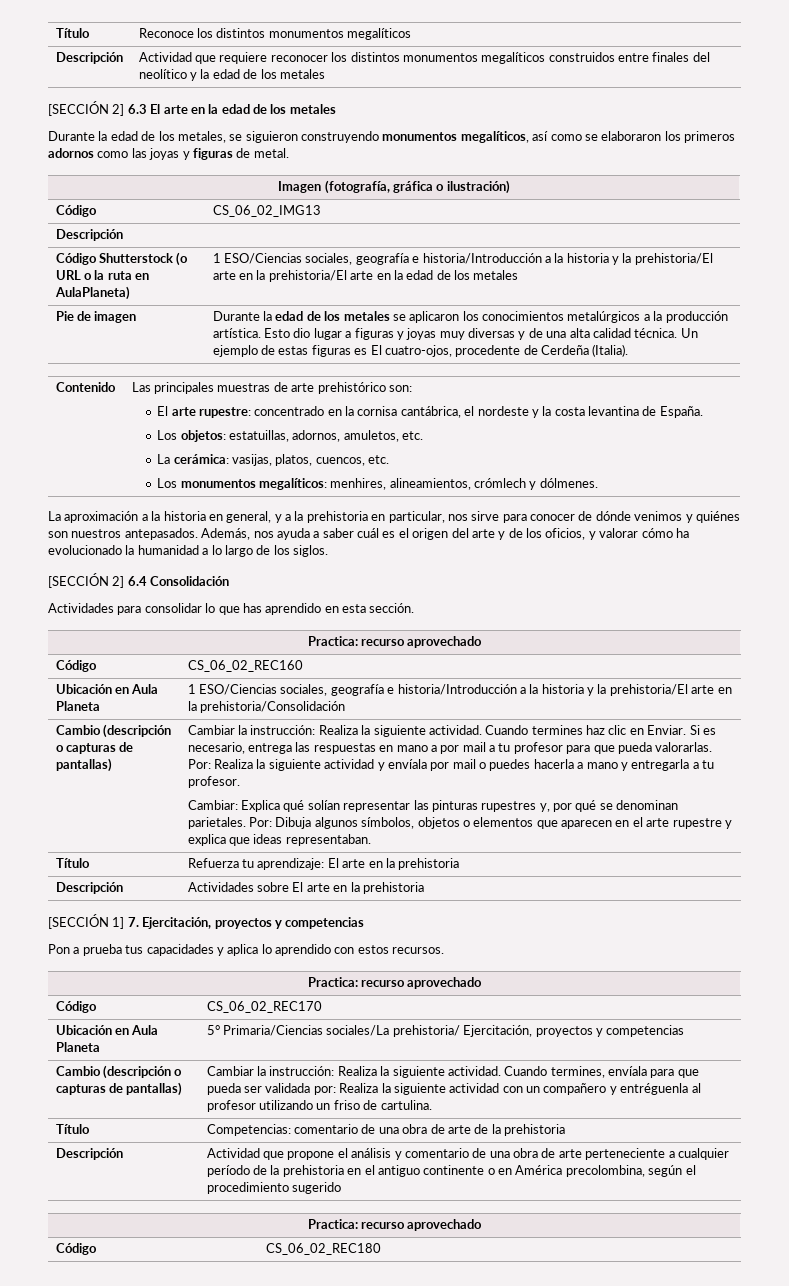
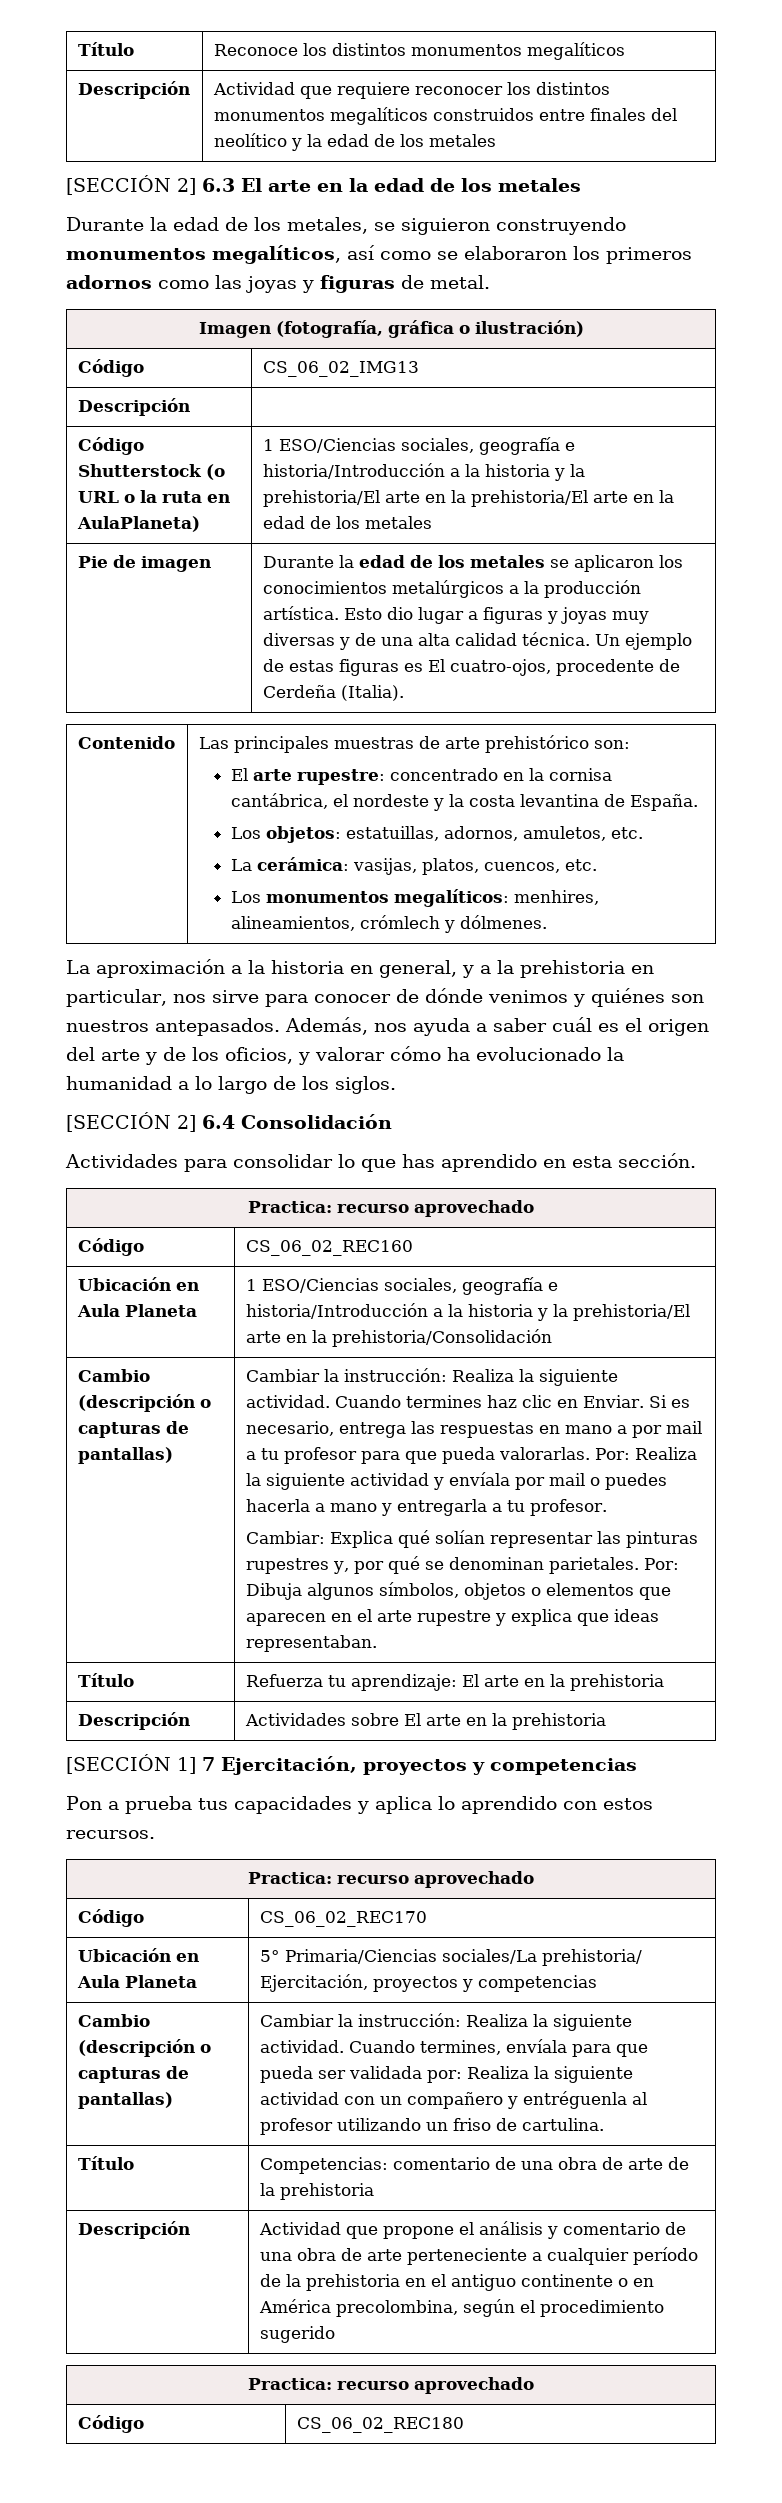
[127,917,139,927] 7. -> [202,1757,215,1771] 7

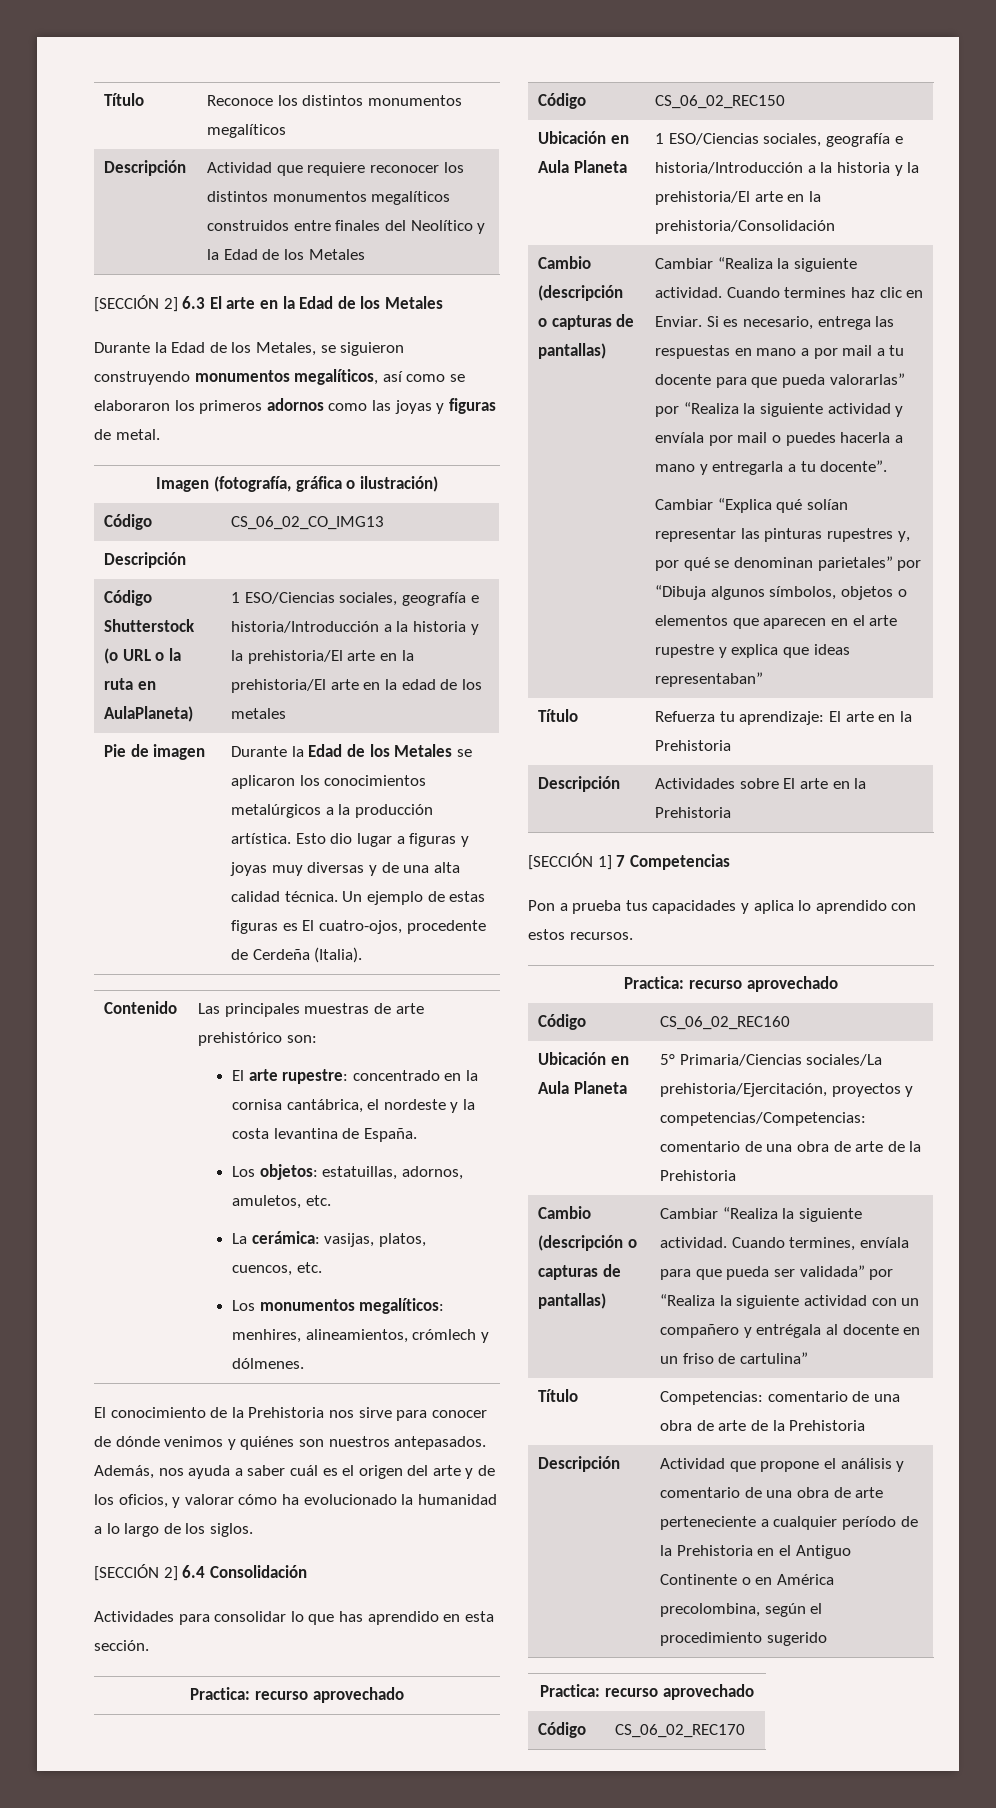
[213,133,496,151] neolítico y la edad de los metales -> [410,220,486,234] [207,249,365,260] Neolítico y la Edad de los Metales
[374,178,581,192] [66,217,368,234] edad de los metales // Durante la edad de los metales, -> [299,296,443,309] [94,342,316,356] Edad de los Metales // Durante la Edad de los Metales,
[262,361,419,377] CS_06_02_IMG13 -> [231,516,385,530] CS_06_02_CO_IMG13
[358,555,545,568] edad de los metales -> [308,744,453,757] Edad de los Metales
[66,959,654,978] [66,989,167,1007] La aproximación a la historia en general, y a la prehistoria en particular, -> [94,1407,325,1418] El conocimiento de la Prehistoria
[245,1240,413,1256] CS_06_02_REC160 -> [655,95,786,109] CS_06_02_REC150
[323,1368,514,1382] la instrucción: Realiza -> [717,257,773,269] “Realiza
[283,1447,697,1464] profesor para que pueda valorarlas. Por: Realiza -> [655,373,905,388] [655,402,739,417] docente para que pueda valorarlas” por “Realiza
[529,1499,607,1516] [245,1531,393,1548] profesor. // Cambiar: Explica -> [820,460,888,472] [655,498,772,513] docente”. // Cambiar “Explica
[548,1557,679,1574] [245,1583,302,1600] parietales. Por: Dibuja -> [817,556,922,571] [655,585,707,600] parietales” por “Dibuja
[245,1635,377,1652] representaban. -> [655,672,764,687] representaban”
[569,1674,664,1691] prehistoria -> [655,740,732,751] Prehistoria
[511,1713,606,1730] prehistoria -> [655,807,732,818] Prehistoria
[221,1756,637,1775] Ejercitación, proyectos y competencias -> [629,854,730,870] Competencias
[259,1911,427,1927] CS_06_02_REC170 -> [660,1016,791,1030] CS_06_02_REC160
[541,1949,642,1966] [259,1974,597,1992] [77,2014,150,2027] [77,2039,211,2057] [77,2066,189,2083] [77,2092,173,2109] [259,2013,528,2027] prehistoria/ Ejercitación, proyectos y competencias // Cambio (descripción o capturas de pantallas) | Cambiar la instrucción: Realiza -> [660,1083,914,1097] [660,1112,867,1126] [660,1141,922,1152] [660,1170,737,1181] [538,1206,592,1219] [538,1235,637,1251] [538,1264,621,1280] [538,1293,607,1309] [660,1207,778,1219] prehistoria/Ejercitación, proyectos y competencias/Competencias: comentario de una obra de arte de la Prehistoria // Cambio (descripción o capturas de pantallas) | Cambiar “Realiza
[348,2066,529,2083] validada por: Realiza -> [799,1265,894,1280] [660,1294,716,1306] validada” por “Realiza
[522,2091,647,2109] [259,2118,421,2135] entréguenla al profesor utilizando -> [756,1324,921,1338] entrégala al docente en
[521,2118,604,2131] cartulina. -> [740,1352,809,1364] cartulina”
[279,2183,374,2200] prehistoria -> [789,1420,866,1431] Prehistoria
[305,2274,613,2291] prehistoria en el antiguo continente -> [676,1545,851,1559] [660,1574,738,1585] Prehistoria en el Antiguo Continente
[296,2417,464,2433] CS_06_02_REC180 -> [615,1724,746,1738] CS_06_02_REC170

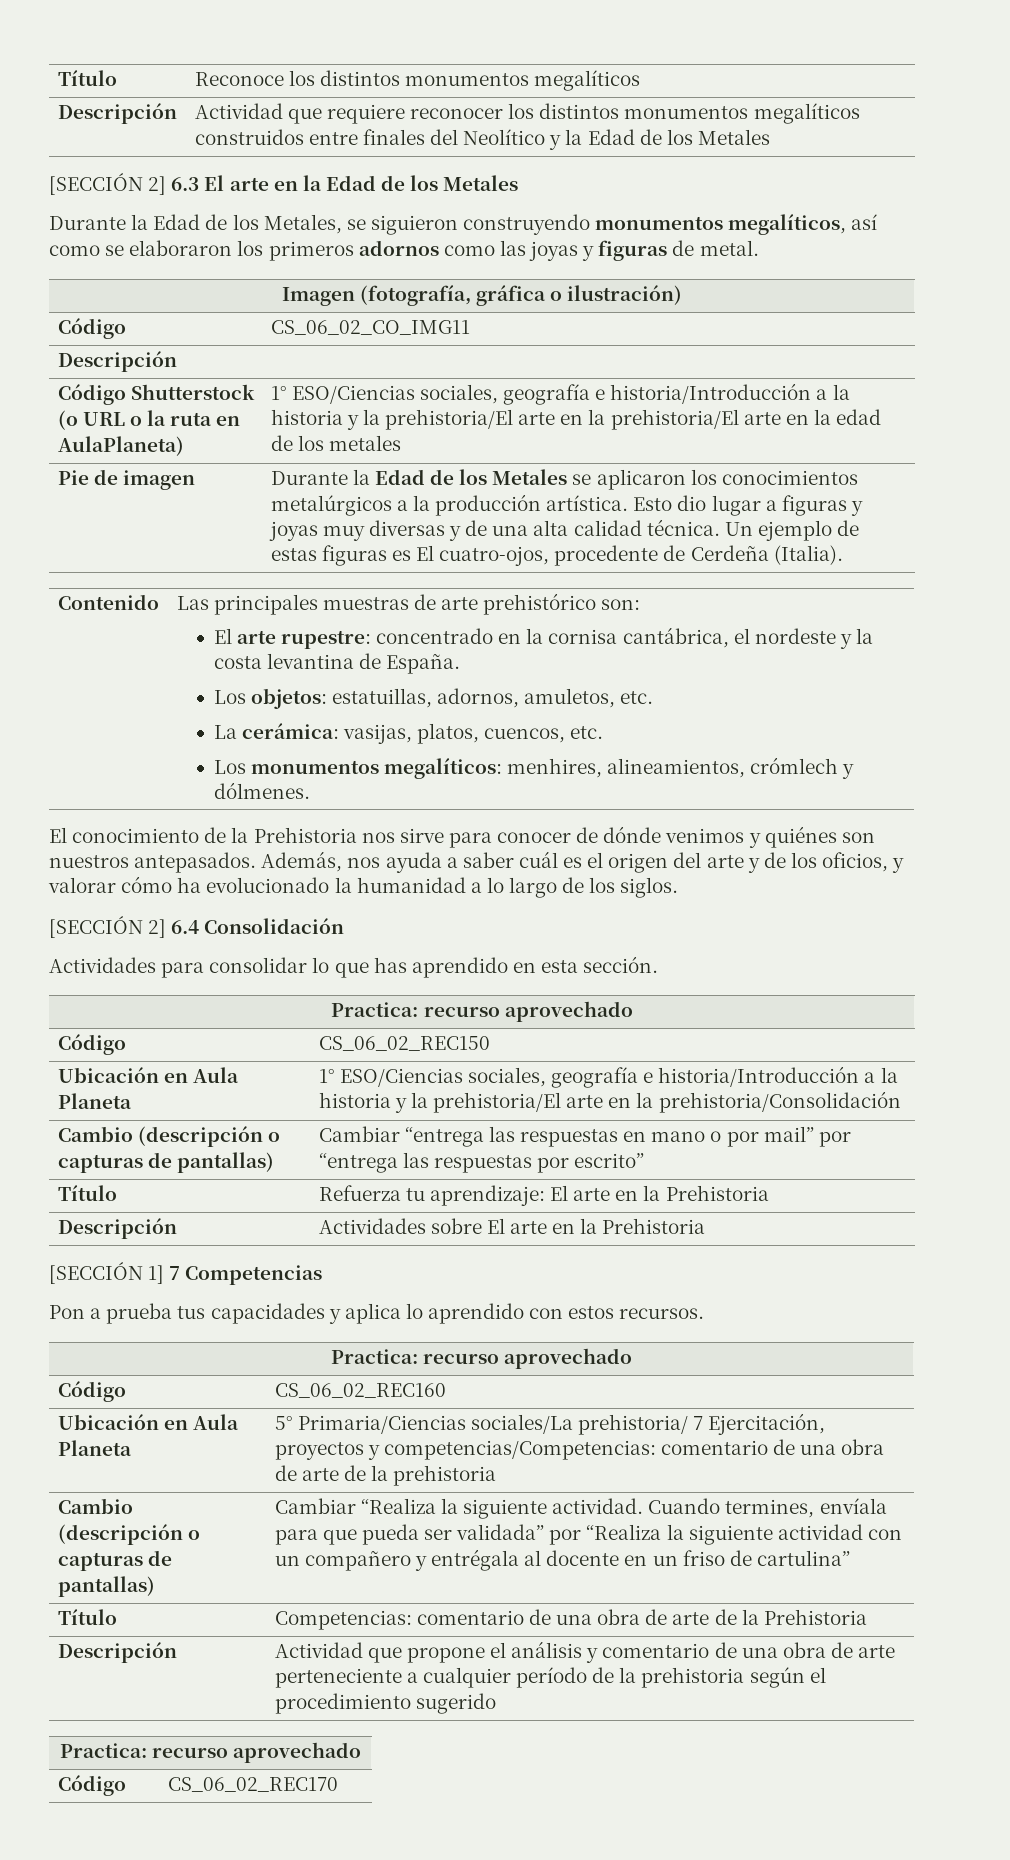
[231,516,385,530] CS_06_02_CO_IMG13 -> [270,320,470,335] CS_06_02_CO_IMG11
[231,592,241,603] 1 -> [270,386,287,400] 1°
[655,133,665,144] 1 -> [318,1069,335,1083] 1°
[717,257,858,272] [655,287,924,298] [655,316,895,330] [655,345,905,359] [655,373,905,388] [655,402,904,417] [655,432,903,446] [655,460,888,475] [655,498,849,513] [655,528,910,542] [655,556,922,571] [655,585,907,600] [655,615,898,629] [655,644,850,658] [655,672,764,687] “Realiza la siguiente actividad. Cuando termines haz clic en Enviar. Si es necesario, entrega las respuestas en mano a por mail a tu docente para que pueda valorarlas” por “Realiza la siguiente actividad y envíala por mail o puedes hacerla a mano y entregarla a tu docente”. // Cambiar “Explica qué solían representar las pinturas rupestres y, por qué se denominan parietales” por “Dibuja algunos símbolos, objetos o elementos que aparecen en el arte rupestre y explica que ideas representaban” -> [404,1126,851,1147] [318,1152,645,1173] “entrega las respuestas en mano o por mail” por “entrega las respuestas por escrito”
[660,1083,828,1097] prehistoria/Ejercitación, -> [578,1413,826,1435] prehistoria/ 7 Ejercitación,
[660,1170,737,1181] Prehistoria -> [393,1465,497,1486] prehistoria
[676,1545,851,1559] [660,1574,835,1585] [660,1603,761,1617] Prehistoria en el Antiguo Continente o en América precolombina, -> [641,1667,745,1688] prehistoria

